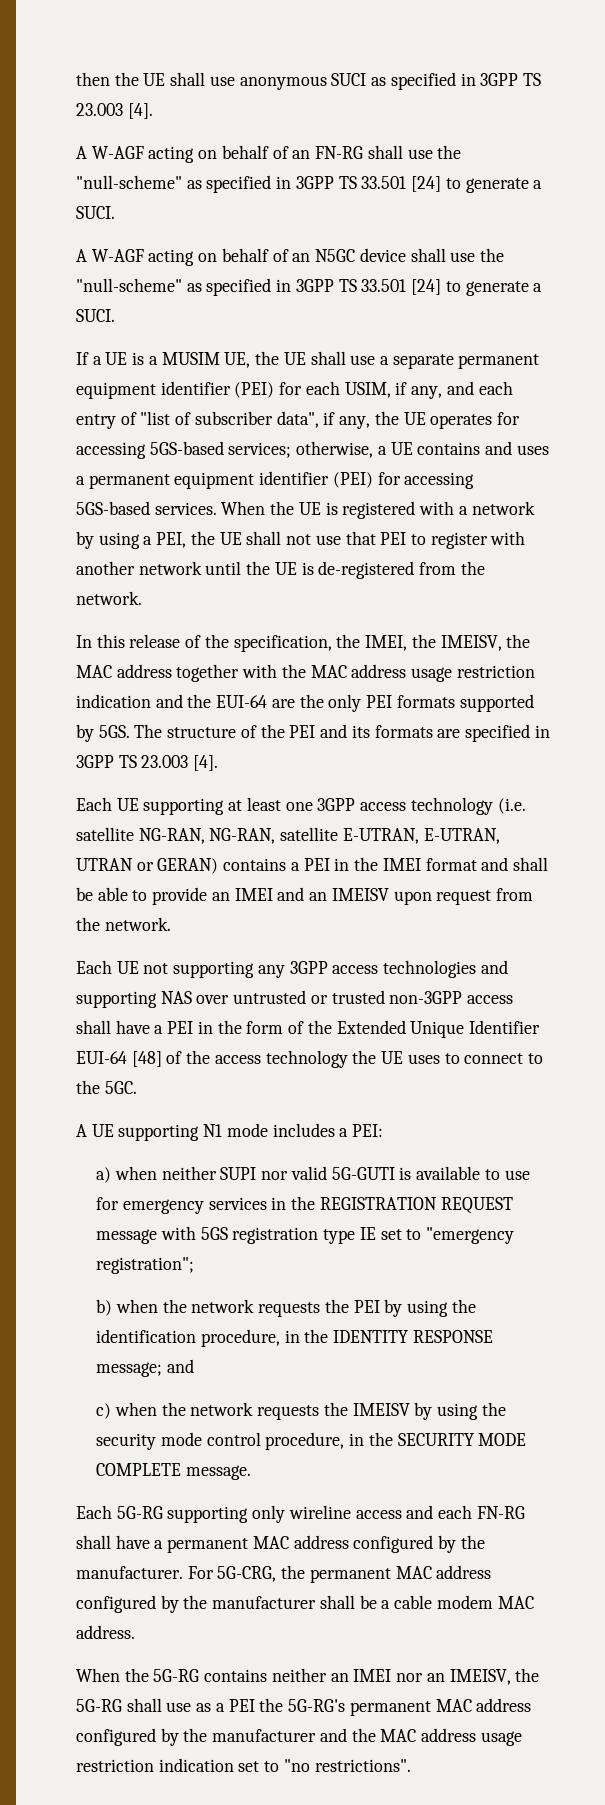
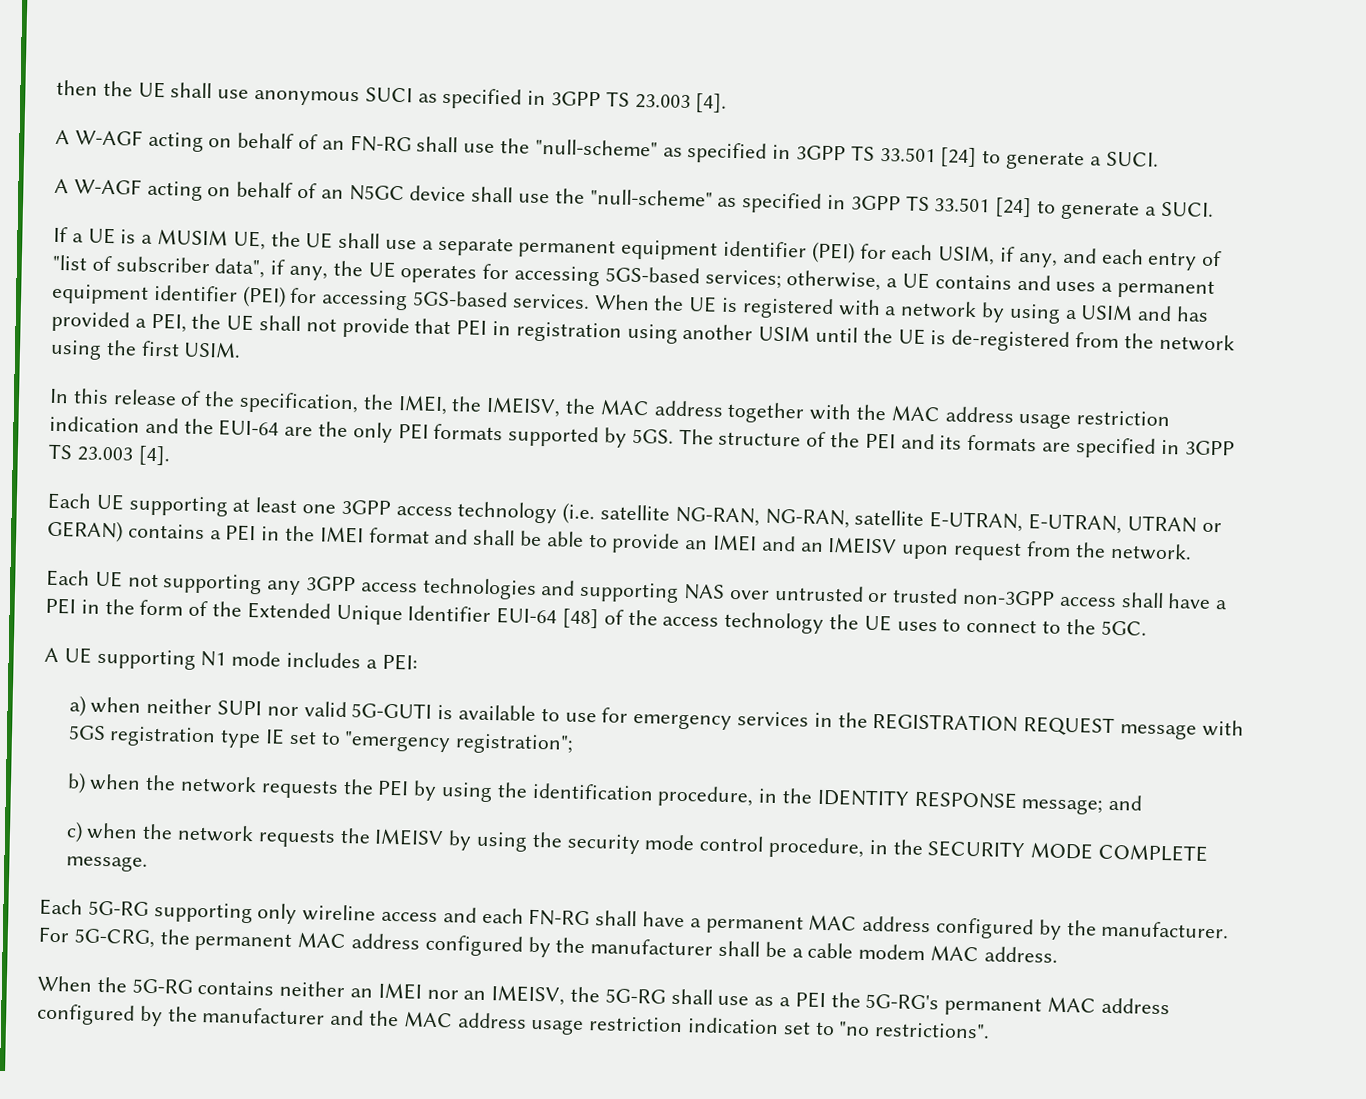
(153, 540) none -> [1080,304,1210,322] [51,310,147,333] USIM and has provided a
[315,535,341,545] use -> [341,316,410,339] provide
[410,531,526,549] [76,561,202,575] to register with another network -> [492,320,811,344] in registration using another USIM
[76,591,142,605] network. -> [1158,333,1235,352] [50,339,242,360] network using the first USIM.

